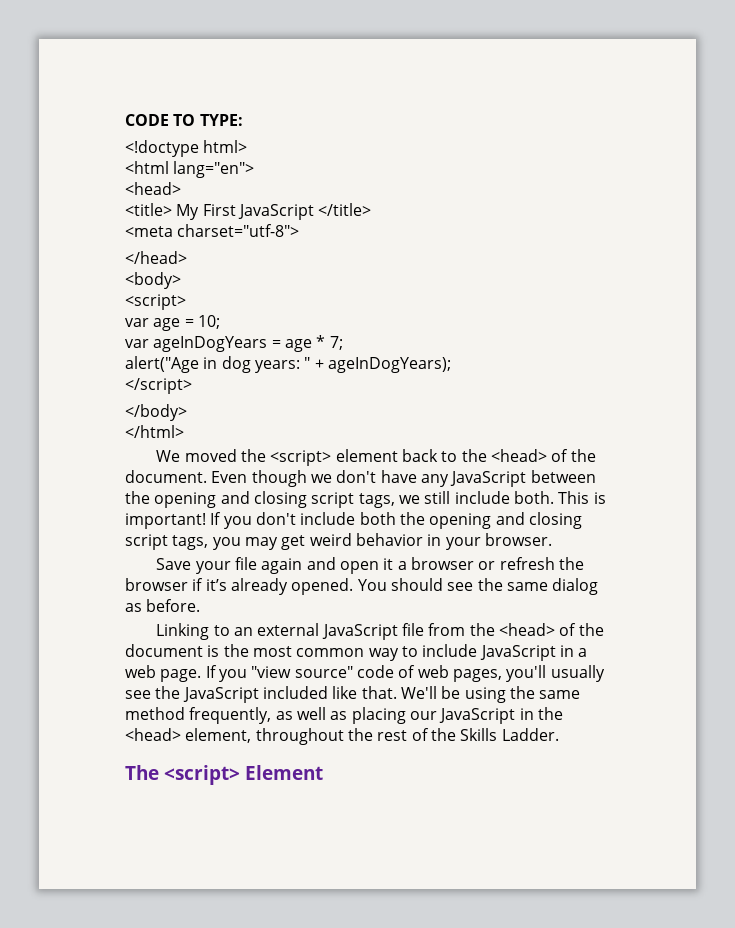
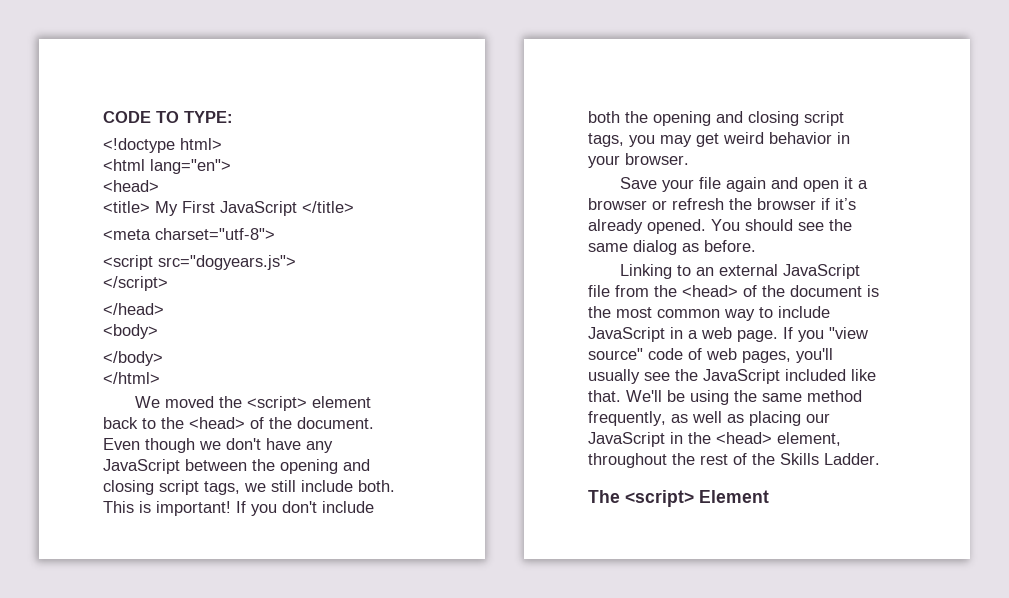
(300, 230) none -> [103,255,296,270] [103,276,168,291] // <script src="dogyears.js"> // </script>
[125,294,186,310] [125,315,220,331] [125,335,343,352] [125,356,451,373] [125,378,192,394] // <script> // var age = 10; // var ageInDogYears = age * 7; // alert("Age in dog years: " + ageInDogYears); // </script> -> (158, 331) none

